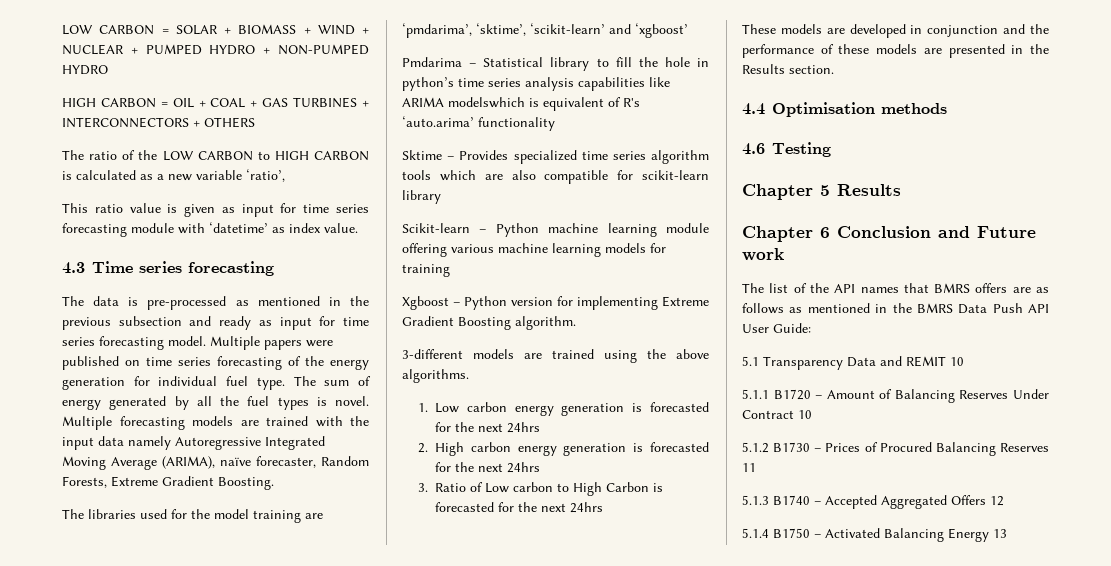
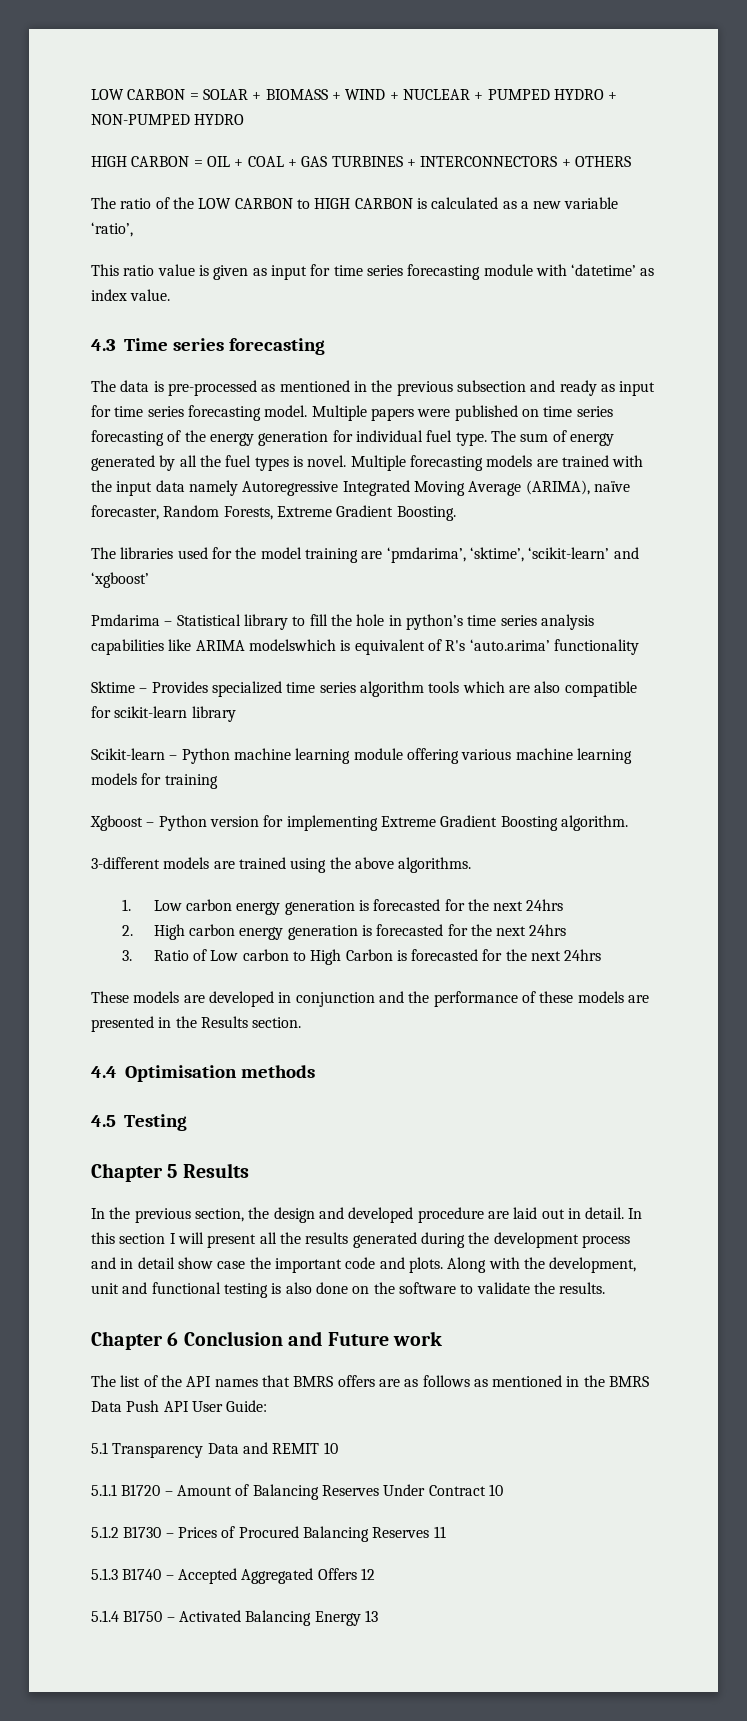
[742,143,765,155] 4.6 -> [91,1115,116,1127] 4.5
(901, 190) none -> [91,1207,643,1223] [91,1232,630,1248] [91,1257,637,1273] [91,1282,606,1298] // In the previous section, the design and developed procedure are laid out in detail. In this section I will present all the results generated during the development process and in detail show case the important code and plots. Along with the development, unit and functional testing is also done on the software to validate the results.

